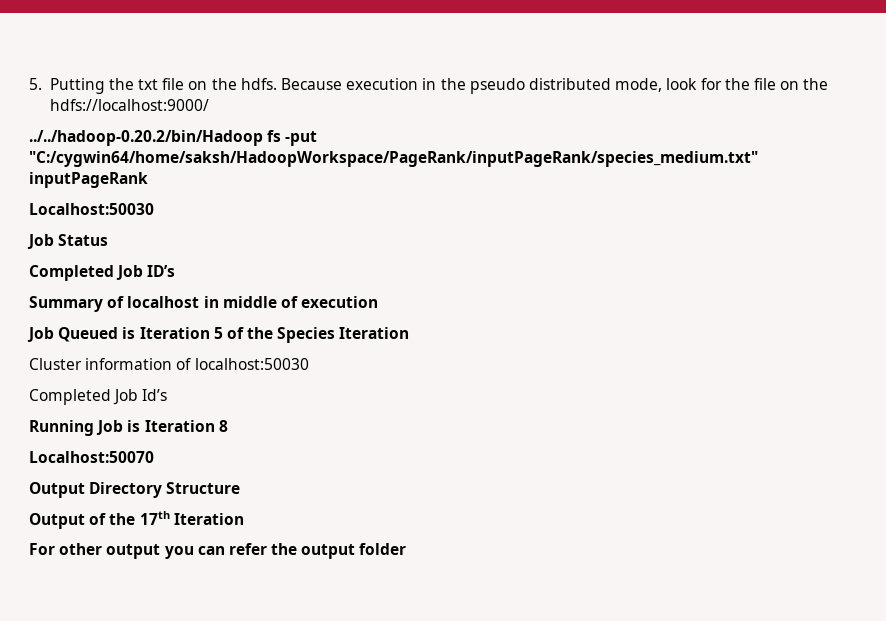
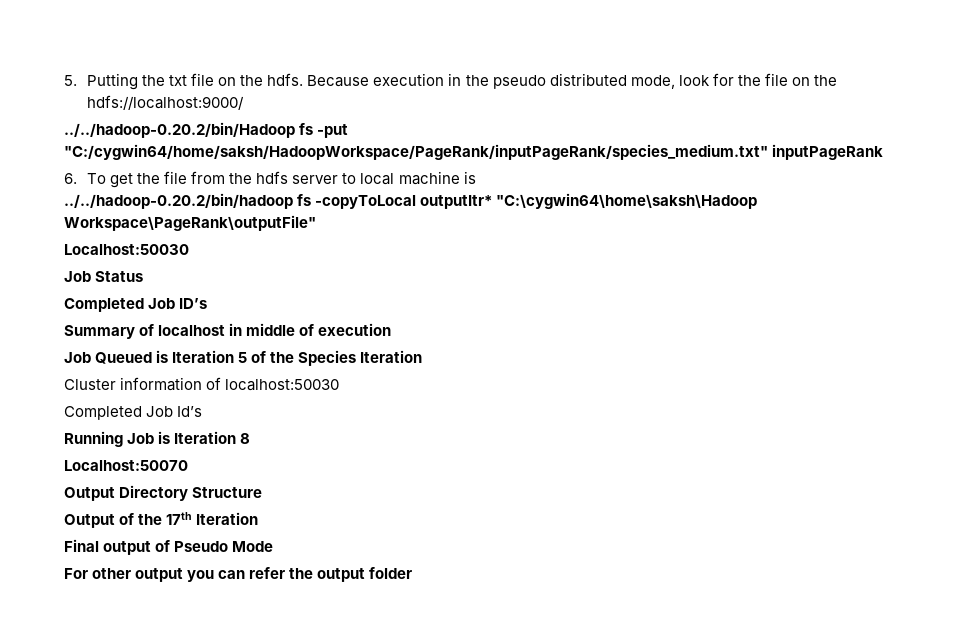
(148, 180) none -> [64,171,476,188] [64,193,758,209] [64,215,316,231] // 6. To get the file from the hdfs server to local machine is // ../../hadoop-0.20.2/bin/hadoop fs -copyToLocal outputItr* "C:\cygwin64\home\saksh\Hadoop Workspace\PageRank\outputFile"
(244, 519) none -> [64,539,274,555] // Final output of Pseudo Mode

